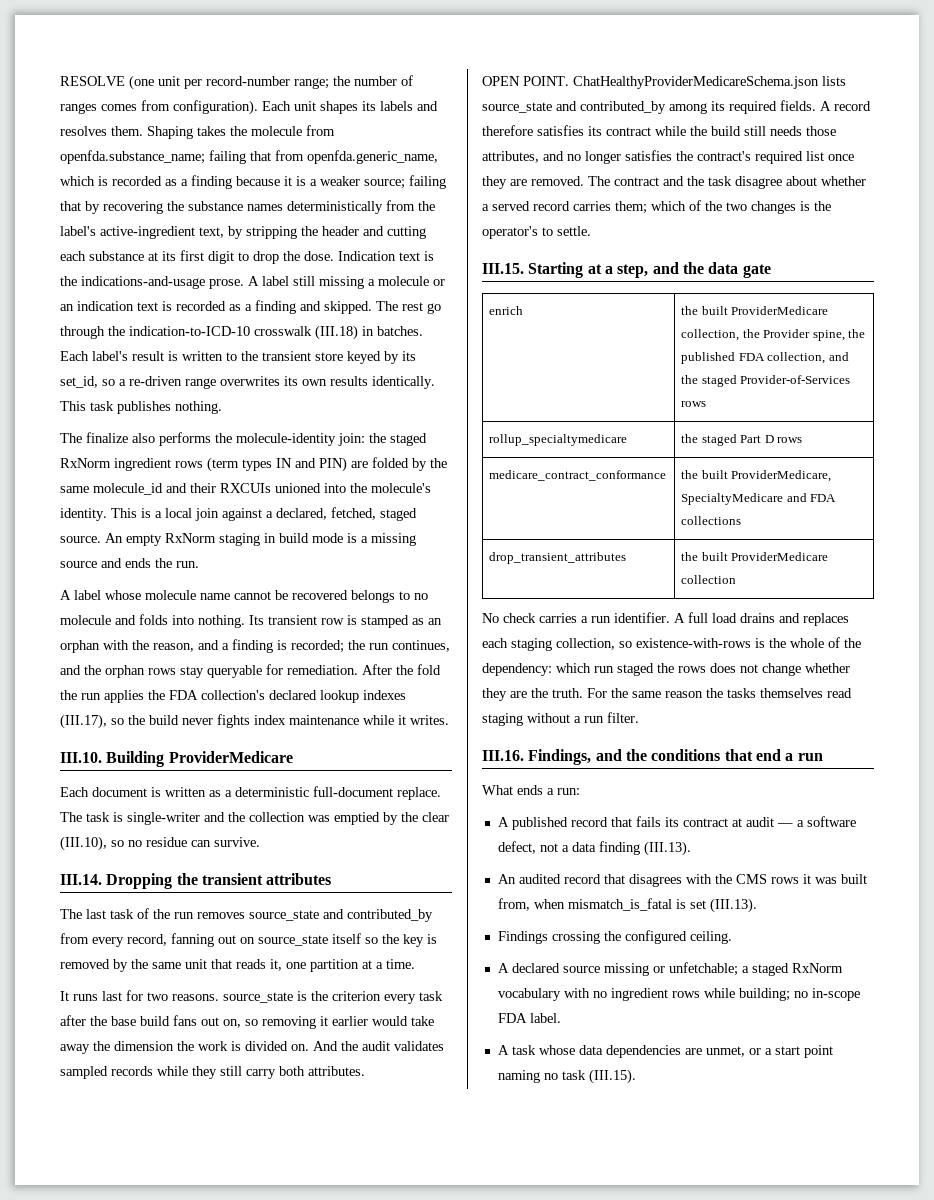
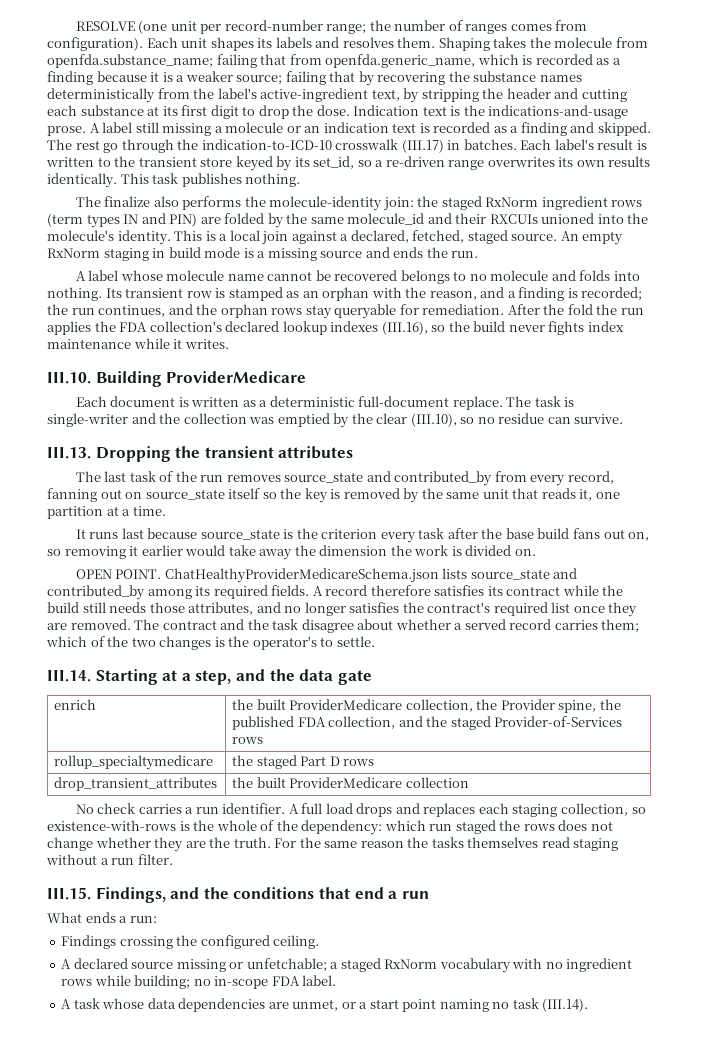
[315,325,358,340] (III.18) -> [401,139,444,153] (III.17)
[60,714,107,729] (III.17), -> [381,321,428,335] (III.16),
[60,874,102,885] III.14. -> [47,447,91,459] III.13.
[126,990,219,1001] for two reasons. -> [147,528,198,539] because
[313,1041,444,1051] [60,1066,365,1079] And the audit validates sampled records while they still carry both attributes. -> (536, 552) none
[482,263,524,274] III.15. -> [47,670,91,682] III.14.
[489,470,667,481] [681,470,832,482] [681,493,837,505] [681,516,742,525] // medicare_contract_conformance | the built ProviderMedicare, SpecialtyMedicare and FDA collections -> (375, 762) none
[740,613,775,623] drains -> [356,803,393,817] drops
[482,750,524,761] III.16. -> [47,887,91,900] III.15.
[497,816,856,830] [497,841,691,856] [497,874,867,887] [497,898,757,913] // A published record that fails its contract at audit — a software defect, not a data finding (III.13). // An audited record that disagrees with the CMS rows it was built from, when mismatch_is_fatal is set (III.13). -> (157, 919) none
[588,1069,636,1084] (III.15). -> [542,998,589,1012] (III.14).

